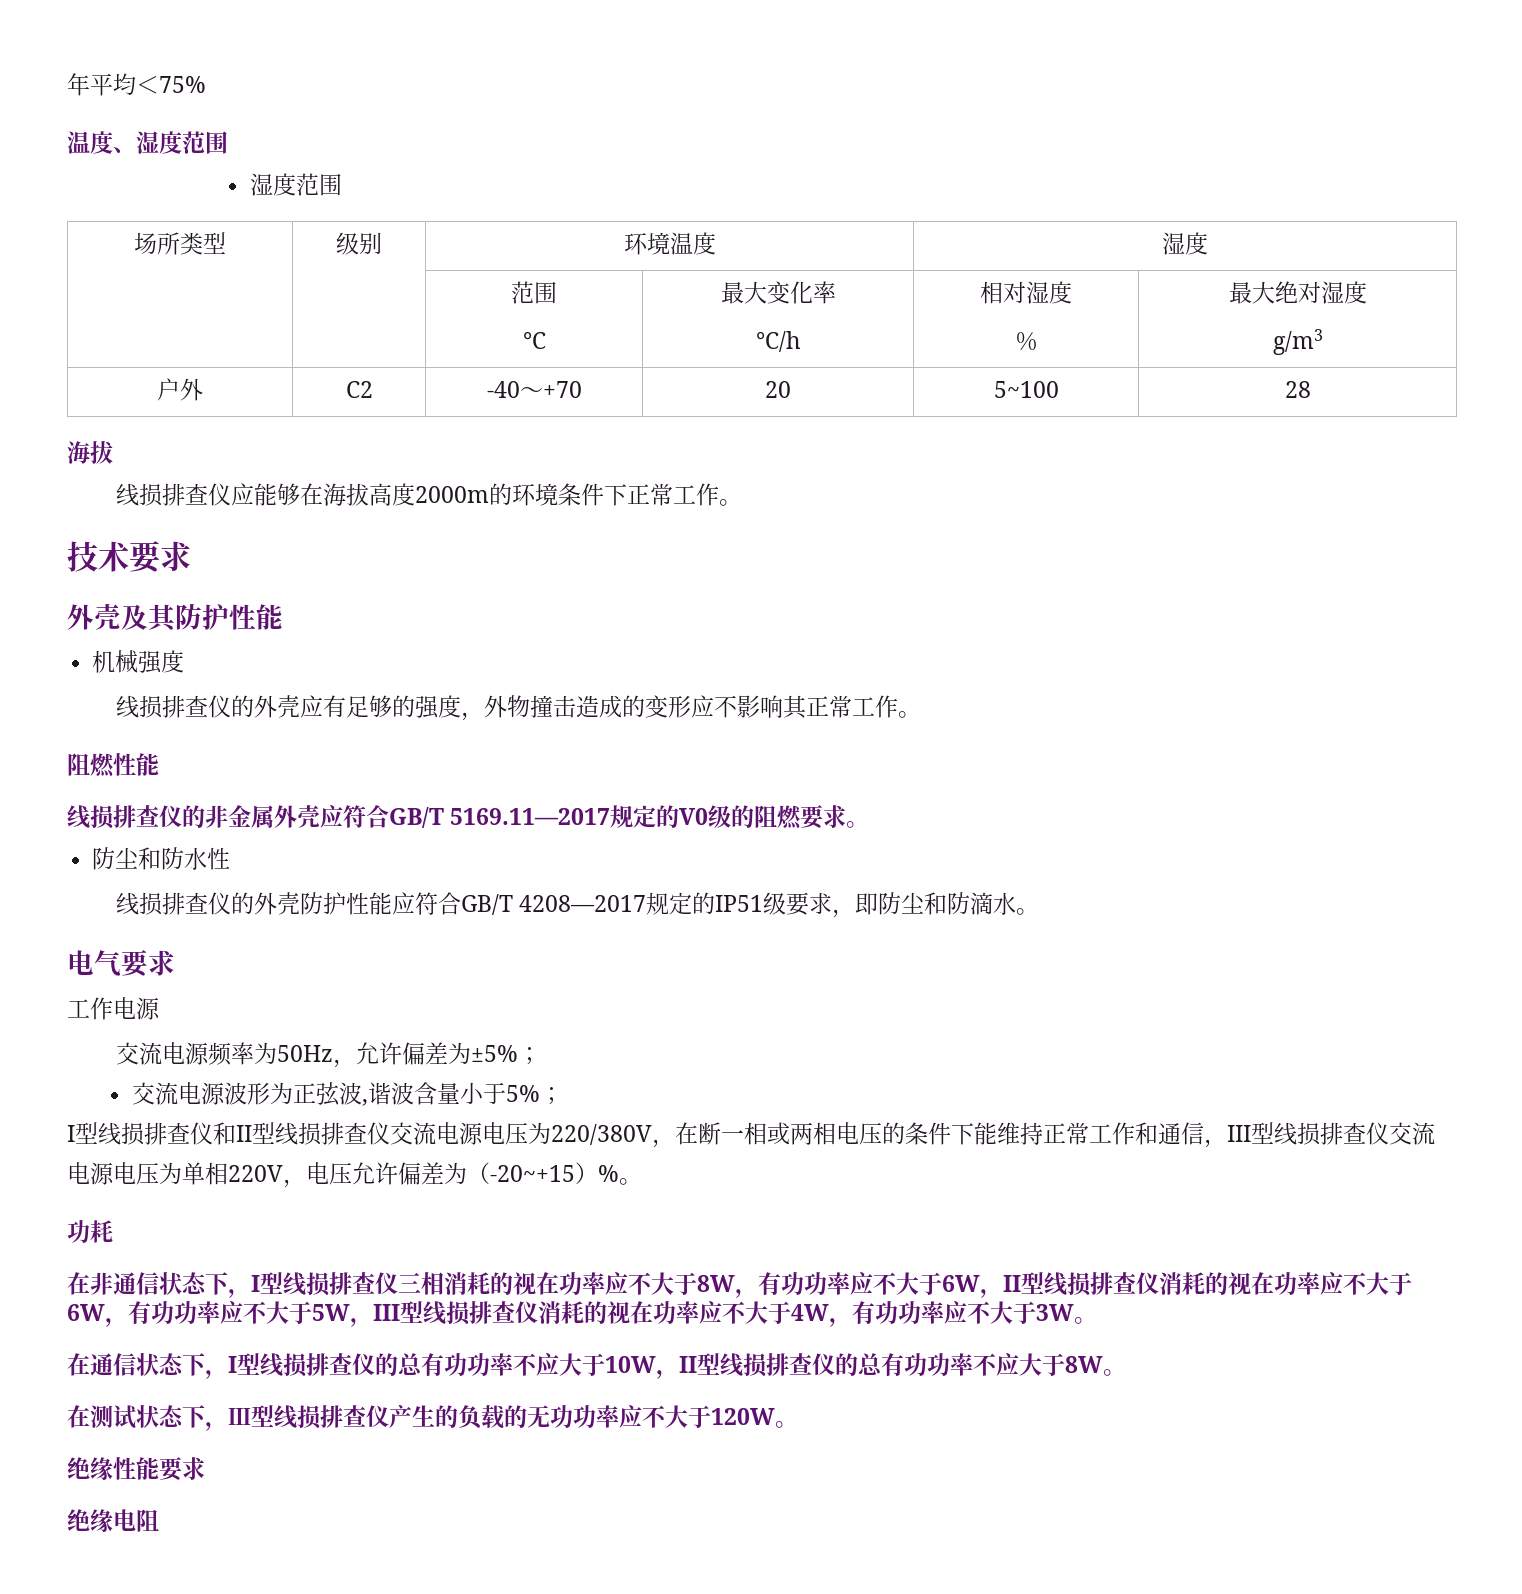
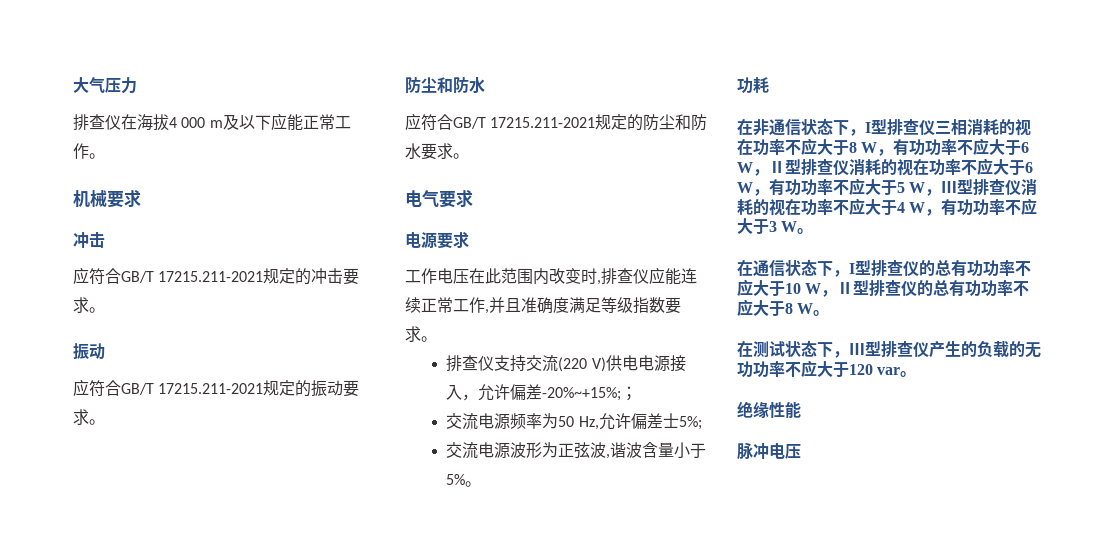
[67,73,206,96] [67,131,228,154] [249,173,342,196] [134,232,226,255] [336,232,382,255] [623,232,716,255] [1162,232,1208,255] [511,281,557,304] [522,331,546,349] [720,281,836,304] [755,331,801,352] [980,281,1072,304] [1014,332,1038,351] [1228,281,1367,304] [1272,329,1323,355] [157,378,203,401] [345,381,373,398] [486,381,582,398] [765,381,791,398] [993,381,1059,398] [1284,381,1311,398] [67,441,113,464] [116,483,743,506] [67,541,191,574] [67,603,283,632] [92,650,185,674] [116,695,922,721] [67,753,159,778] [67,805,870,830] [92,847,231,870] [116,892,1017,918] 年平均＜75% // 温度、湿度范围 // 湿度范围 // 场所类型 | 级别 | 环境温度 | 湿度 // | | 范围 // ℃ | 最大变化率 // ℃/h | 相对湿度 // ％ | 最大绝对湿度 // g/m3 // 户外 | C2 | -40～+70 | 20 | 5~100 | 28 // 海拔 // 线损排查仪应能够在海拔高度2000m的环境条件下正常工作。 // 技术要求 // 外壳及其防护性能 // 机械强度 // 线损排查仪的外壳应有足够的强度，外物撞击造成的变形应不影响其正常工作。 // 阻燃性能 // 线损排查仪的非金属外壳应符合GB/T 5169.11—2017规定的V0级的阻燃要求。 // 防尘和防水性 // 线损排查仪的外壳防护性能应符合GB/T 4208—2017规定的IP51级要求，即防尘和防滴水 -> [73,77,137,94] [73,113,351,131] [73,143,105,159] [73,189,141,208] [73,231,105,249] [73,267,360,285] [73,297,105,313] [73,343,105,359] [73,379,360,397] [73,409,105,425] [405,77,485,94] [405,113,708,131] [405,143,453,160] 大气压力 // 排查仪在海拔4 000 m及以下应能正常工作。 // 机械要求 // 冲击 // 应符合GB/T 17215.211-2021规定的冲击要求。 // 振动 // 应符合GB/T 17215.211-2021规定的振动要求。 // 防尘和防水 // 应符合GB/T 17215.211-2021规定的防尘和防水要求
(175, 963) none -> [405,231,469,249] // 电源要求
[136,997,160,1020] [116,1042,542,1068] 源 // 交流电源频率为50Hz，允许偏差为±5%； -> [453,267,697,285] [405,297,681,314] [405,326,437,342] [446,355,686,372] [446,384,638,401] [446,413,702,430] 压在此范围内改变时,排查仪应能连续正常工作,并且准确度满足等级指数要求。 // 排查仪支持交流(220 V)供电电源接入，允许偏差-20%~+15%;； // 交流电源频率为50 Hz,允许偏差士5%;
[539,1087,563,1105] [67,1122,1435,1148] [67,1162,619,1188] ； // I型线损排查仪和II型线损排查仪交流电源电压为220/380V，在断一相或两相电压的条件下能维持正常工作和通信，III型线损排查仪交流电源电压为单相220V，电压允许偏差为（-20~+15）% -> (466, 479) none
[283,1272,330,1296] 线损 -> (887, 126) none
[605,1272,1412,1298] [67,1301,1074,1327] 应不大于8W，有功功率应不大于6W，II型线损排查仪消耗的视在功率应不大于6W，有功功率应不大于5W，III型线损排查仪消耗的视在功率应不大于4W，有功功率应不大于3W -> [785,138,1030,156] [737,158,1033,176] [737,178,1038,196] [737,198,1038,216] [737,218,798,234] 不应大于8 W，有功功率不应大于6 W，Ⅱ型排查仪消耗的视在功率不应大于6 W，有功功率不应大于5 W，Ⅲ型排查仪消耗的视在功率不应大于4 W，有功功率不应大于3 W
[260,1353,1103,1379] 线损排查仪的总有功功率不应大于10W，II型线损排查仪的总有功功率不应大于8W -> [871,259,1031,277] [737,279,1030,297] [737,299,814,317] 排查仪的总有功功率不应大于10 W，Ⅱ型排查仪的总有功功率不应大于8 W
[274,1405,321,1429] 线损 -> (881, 348) none
[619,1405,775,1428] 应不大于120W -> [785,360,901,378] 不应大于120 var
[159,1457,205,1481] [67,1509,159,1532] 要求 // 绝缘电阻 -> [737,442,801,460] // 脉冲电压

